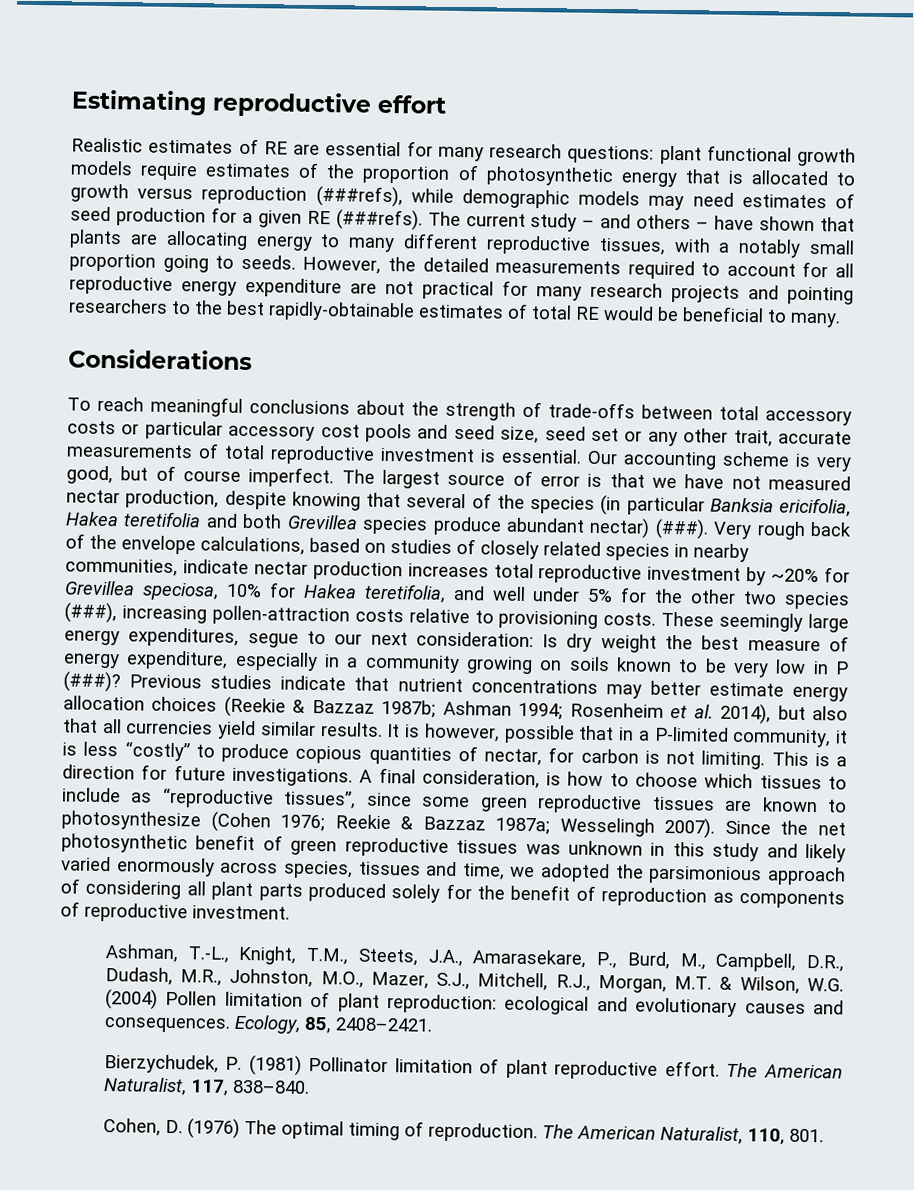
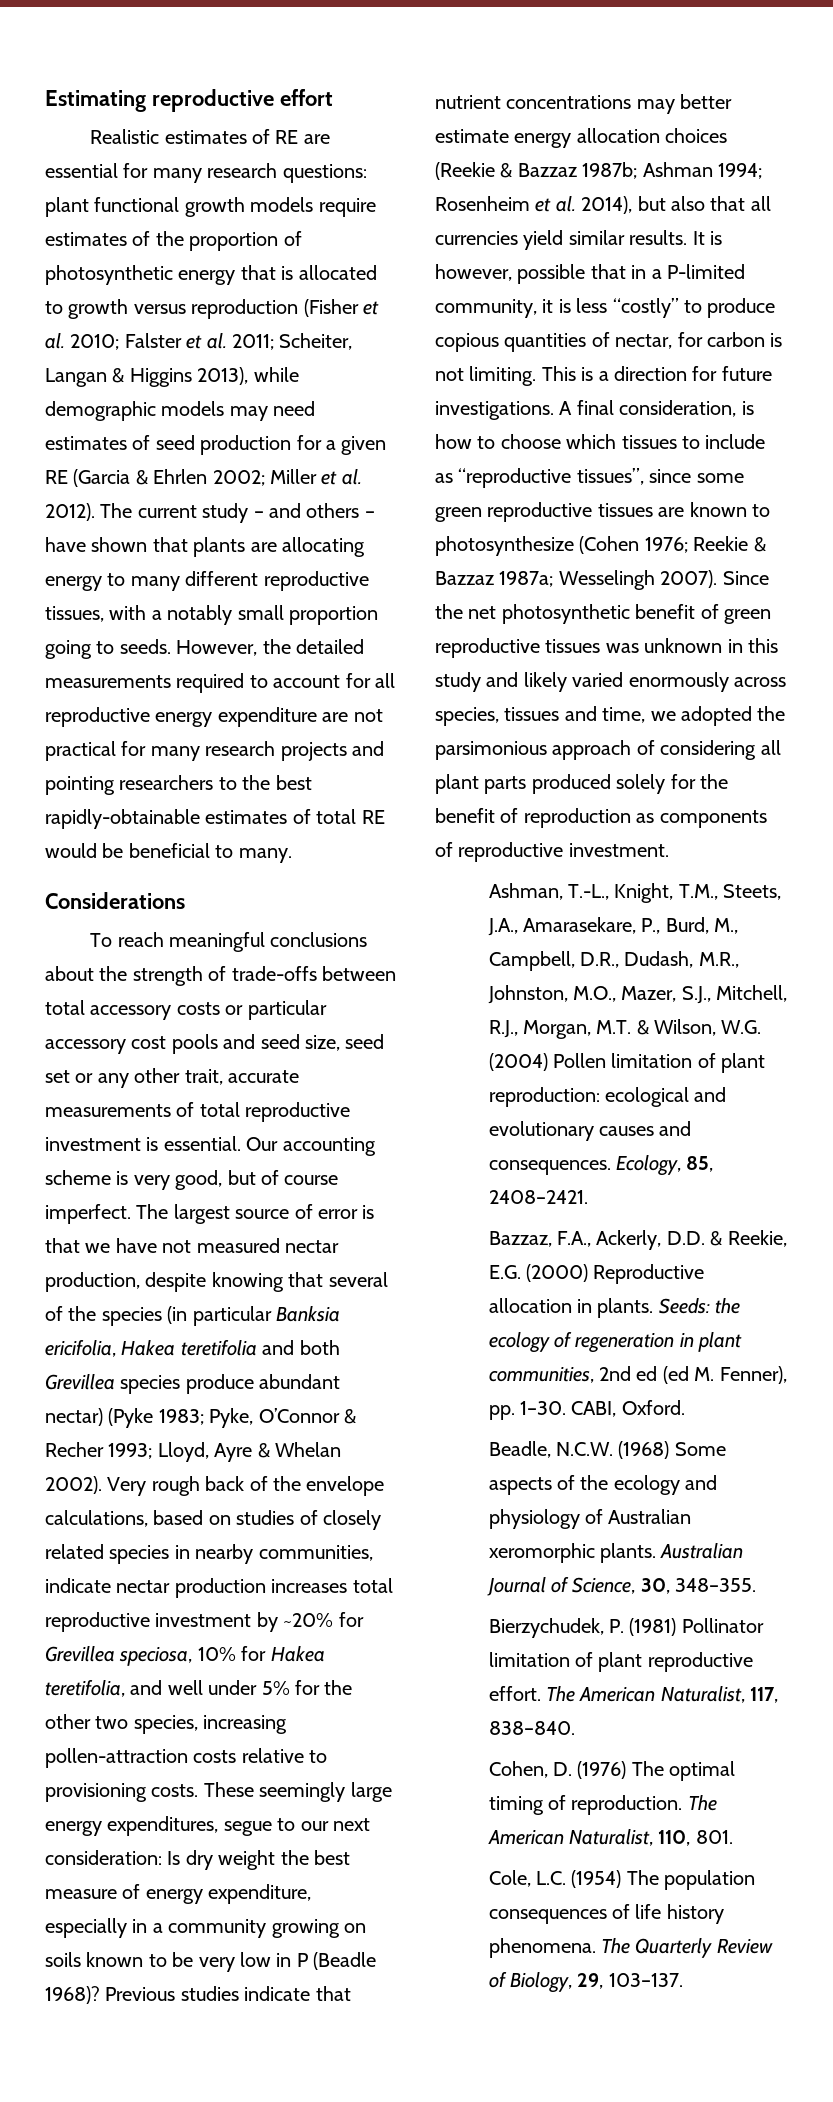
[315,185,403,208] (###refs), -> [303,299,379,317] [45,333,353,350] [45,367,249,387] (Fisher et al. 2010; Falster et al. 2011; Scheiter, Langan & Higgins 2013),
[335,209,423,231] (###refs). -> [73,469,362,487] [45,503,95,521] (Garcia & Ehrlen 2002; Miller et al. 2012).
[654,518,709,540] (###). -> [108,1408,356,1428] [45,1442,341,1462] [45,1476,102,1494] (Pyke 1983; Pyke, O’Connor & Recher 1993; Lloyd, Ayre & Whelan 2002).
[784,591,851,610] [64,602,117,624] species (###), -> [133,1715,198,1734] species,
[63,671,121,693] (###)? -> [313,1952,377,1970] [45,1986,100,2004] (Beadle 1968)?
(433, 1024) none -> [488,1230,787,1250] [488,1264,705,1284] [488,1298,741,1318] [488,1332,743,1353] [488,1366,787,1384] [488,1400,685,1420] [488,1441,726,1459] [488,1475,718,1495] [488,1509,692,1529] [488,1543,744,1563] [486,1577,757,1596] // Bazzaz, F.A., Ackerly, D.D. & Reekie, E.G. (2000) Reproductive allocation in plants. Seeds: the ecology of regeneration in plant communities, 2nd ed (ed M. Fenner), pp. 1–30. CABI, Oxford. // Beadle, N.C.W. (1968) Some aspects of the ecology and physiology of Australian xeromorphic plants. Australian Journal of Science, 30, 348–355.
(824, 1135) none -> [488,1870,756,1890] [488,1904,724,1924] [488,1938,773,1958] [488,1972,683,1993] // Cole, L.C. (1954) The population consequences of life history phenomena. The Quarterly Review of Biology, 29, 103–137.

